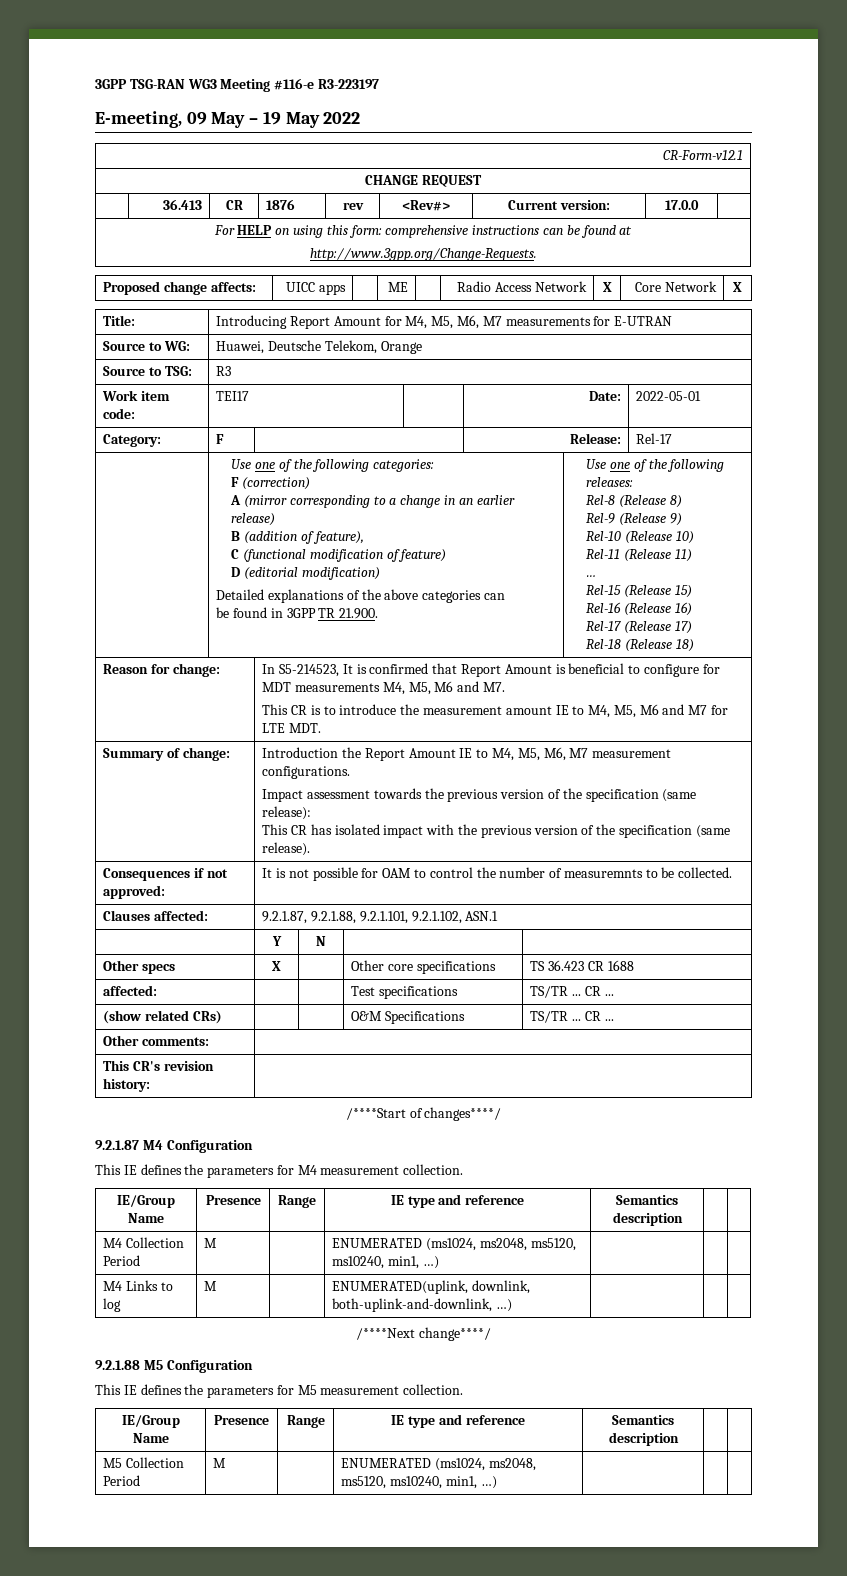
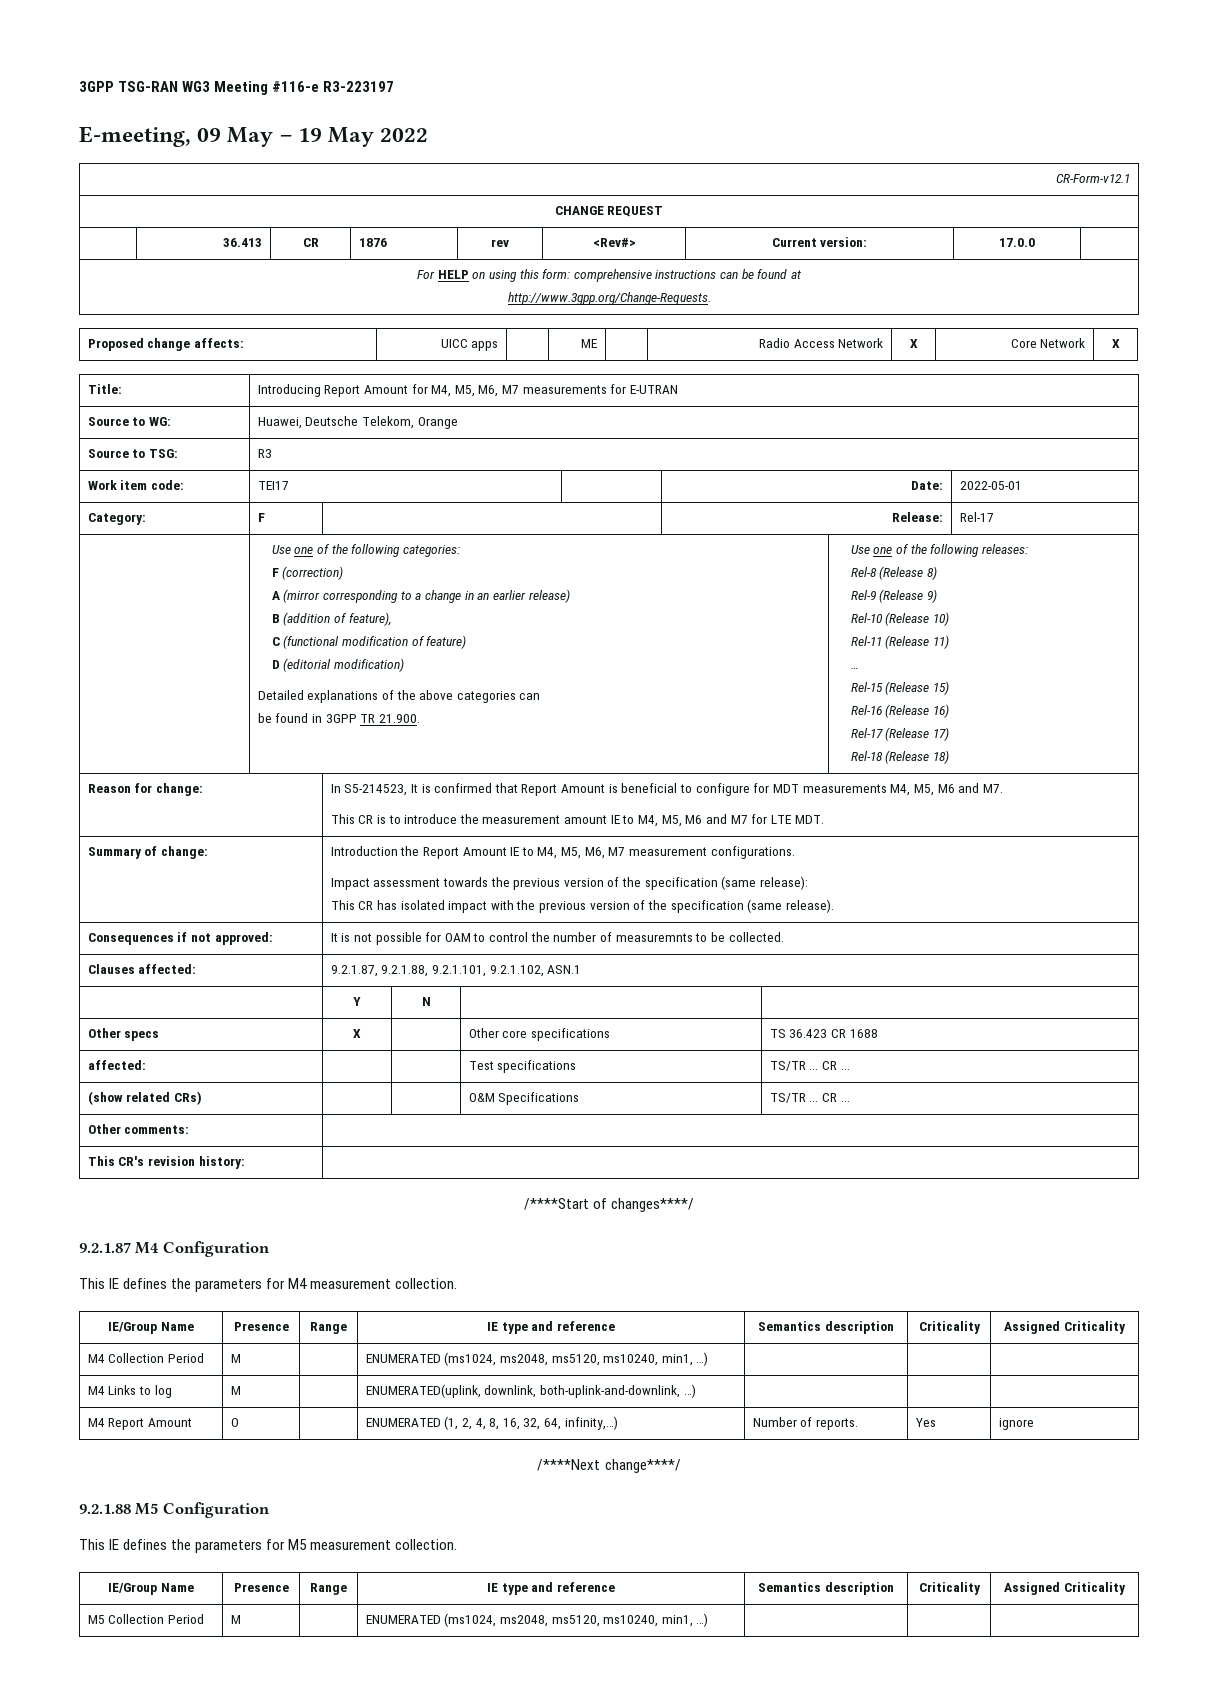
(683, 1219) | -> [918,1321,981,1334] [1004,1321,1126,1334] Criticality | Assigned Criticality
(513, 1305) none -> [87,1418,192,1430] [230,1418,239,1427] [365,1416,618,1430] [752,1417,858,1430] [915,1418,936,1427] [998,1418,1034,1430] // M4 Report Amount | O | | ENUMERATED (1, 2, 4, 8, 16, 32, 64, infinity,…) | Number of reports. | Yes | ignore
(679, 1439) | -> [918,1582,981,1595] [1004,1582,1126,1595] Criticality | Assigned Criticality

